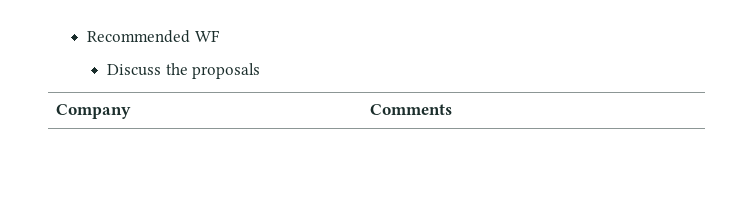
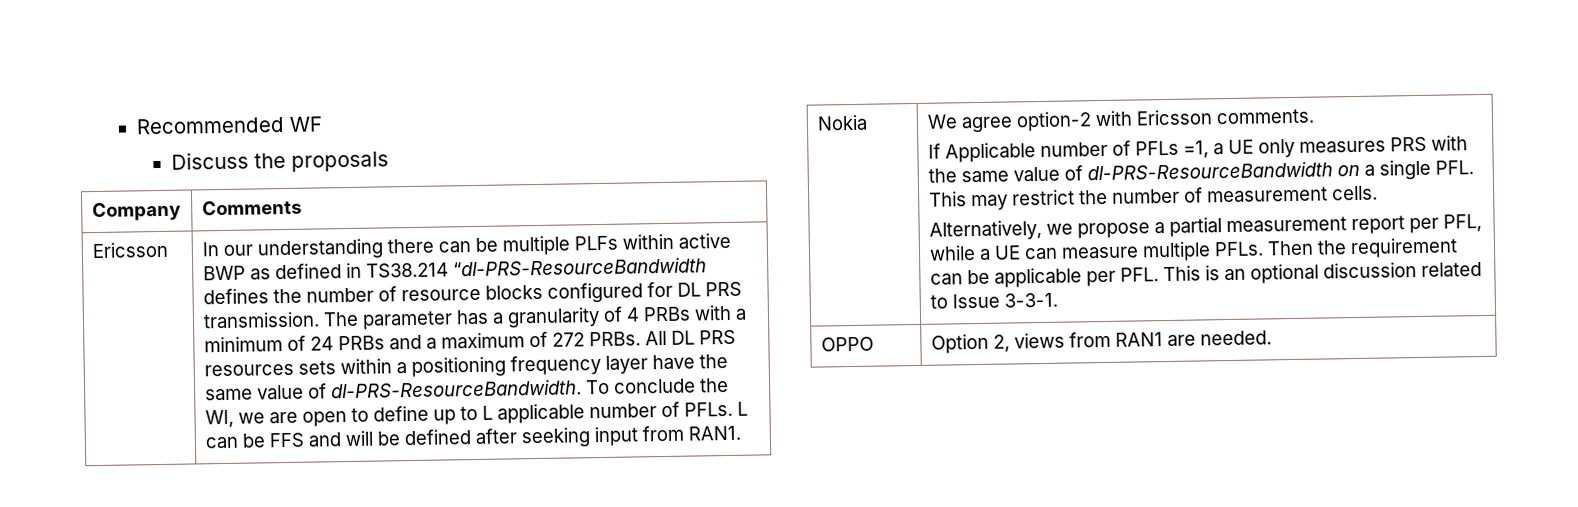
(453, 109) none -> [91,241,168,259] [201,232,731,260] [202,257,707,281] [202,281,742,305] [202,304,747,330] [203,329,736,353] [203,353,728,378] [204,377,729,401] [204,401,748,429] [204,425,741,449] [816,114,868,131] [926,108,1314,133] [927,135,1468,163] [927,159,1474,183] [928,185,1378,211] [928,213,1482,241] [928,237,1458,262] [929,262,1482,288] [929,292,1058,309] [820,336,874,352] [930,330,1272,354] // Ericsson | In our understanding there can be multiple PLFs within active BWP as defined in TS38.214 “dl-PRS-ResourceBandwidth defines the number of resource blocks configured for DL PRS transmission. The parameter has a granularity of 4 PRBs with a minimum of 24 PRBs and a maximum of 272 PRBs. All DL PRS resources sets within a positioning frequency layer have the same value of dl-PRS-ResourceBandwidth. To conclude the WI, we are open to define up to L applicable number of PFLs. L can be FFS and will be defined after seeking input from RAN1. // Nokia | We agree option-2 with Ericsson comments. // If Applicable number of PFLs =1, a UE only measures PRS with the same value of dl-PRS-ResourceBandwidth on a single PFL. This may restrict the number of measurement cells. // Alternatively, we propose a partial measurement report per PFL, while a UE can measure multiple PFLs. Then the requirement can be applicable per PFL. This is an optional discussion related to Issue 3-3-1. // OPPO | Option 2, views from RAN1 are needed.

